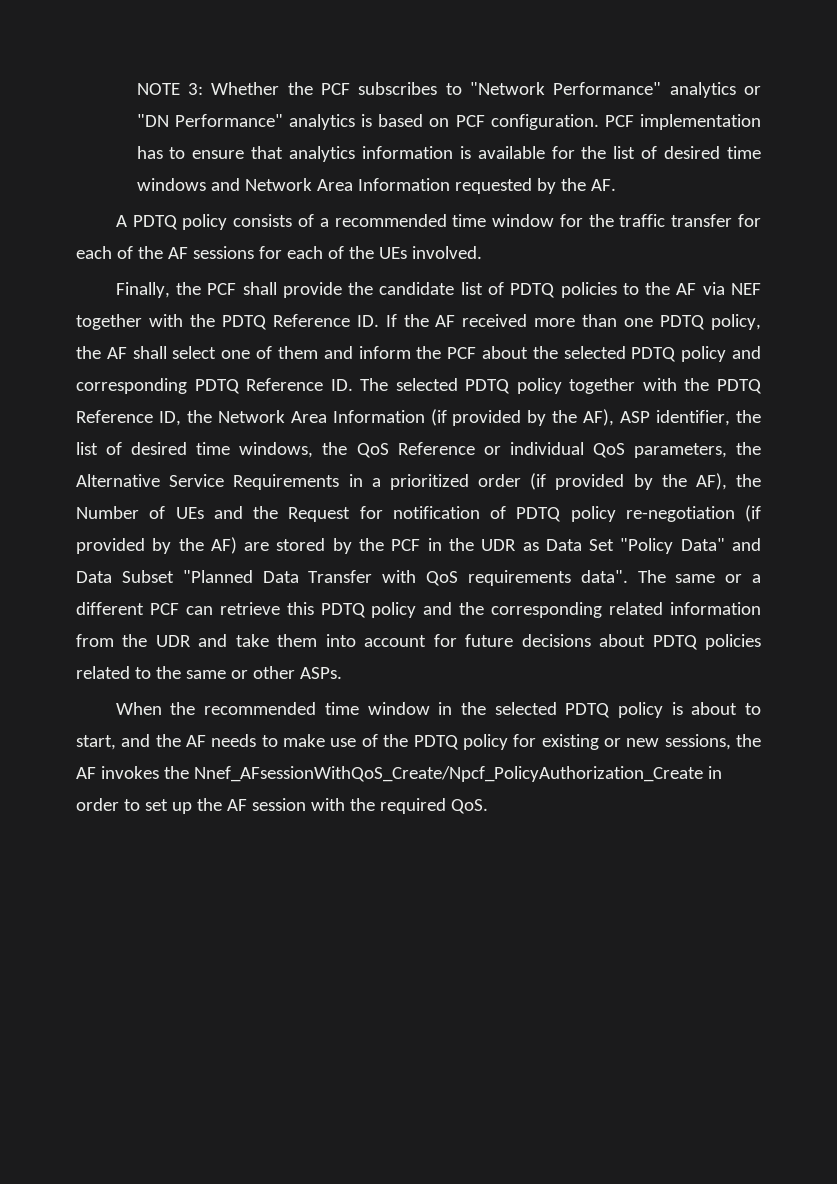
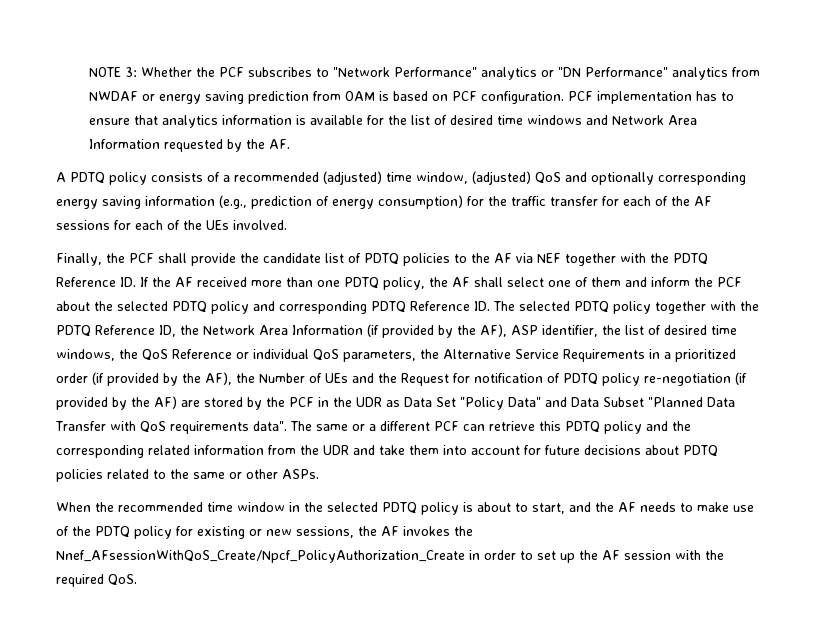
(355, 122) none -> [732,67,761,77] [89,91,376,104] from NWDAF or energy saving prediction from OAM
[452,214,555,227] time window -> [323,171,746,185] [56,195,463,209] (adjusted) time window, (adjusted) QoS and optionally corresponding energy saving information (e.g., prediction of energy consumption)

